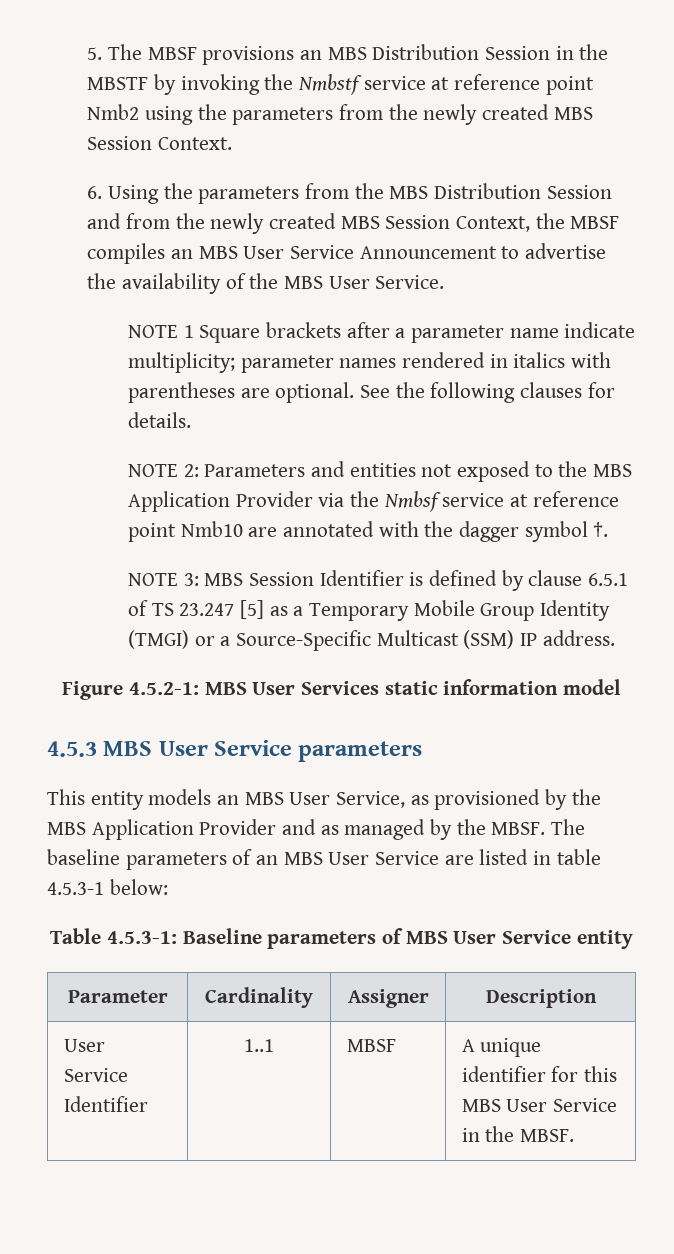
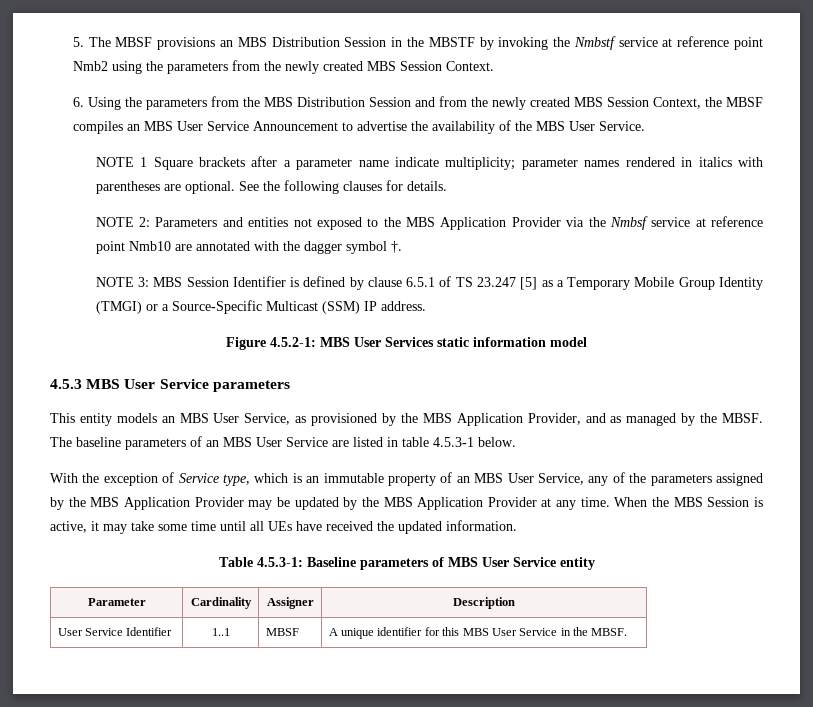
[199,819,277,835] Provider -> [527,413,581,425] Provider,
[109,879,168,895] below: -> [478,437,516,447] [50,472,763,486] [50,497,763,510] [50,520,517,534] below. // With the exception of Service type, which is an immutable property of an MBS User Service, any of the parameters assigned by the MBS Application Provider may be updated by the MBS Application Provider at any time. When the MBS Session is active, it may take some time until all UEs have received the updated information.

